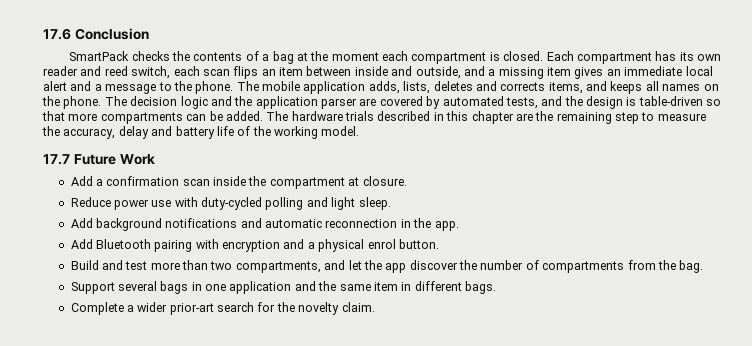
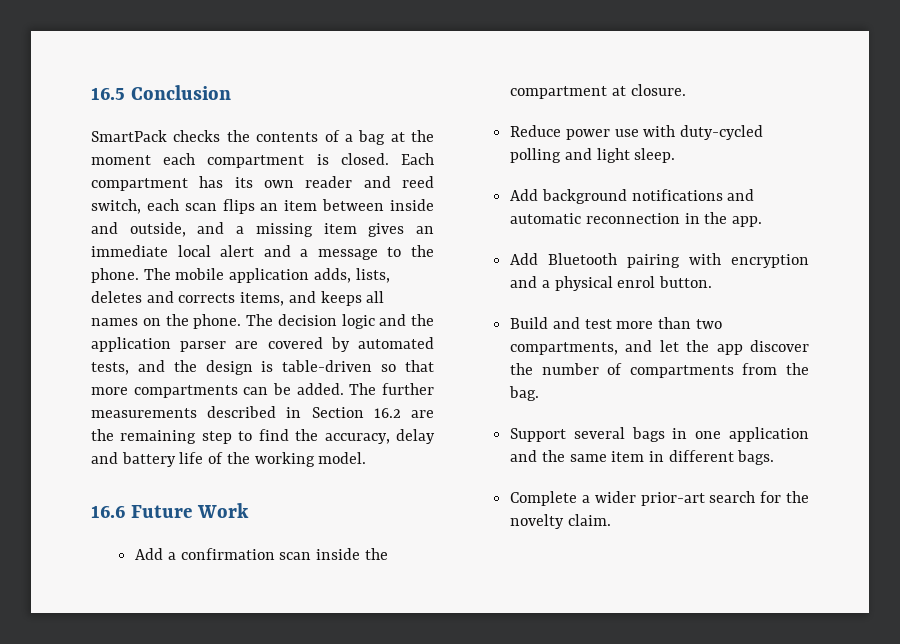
[43,28,71,40] 17.6 -> [91,87,125,100] 16.5
[291,111,514,124] hardware trials described in this chapter -> [382,383,434,395] [91,406,401,418] further measurements described in Section 16.2
[657,113,706,121] measure -> [258,429,289,441] find
[43,154,70,165] 17.7 -> [91,505,125,518] 16.6

